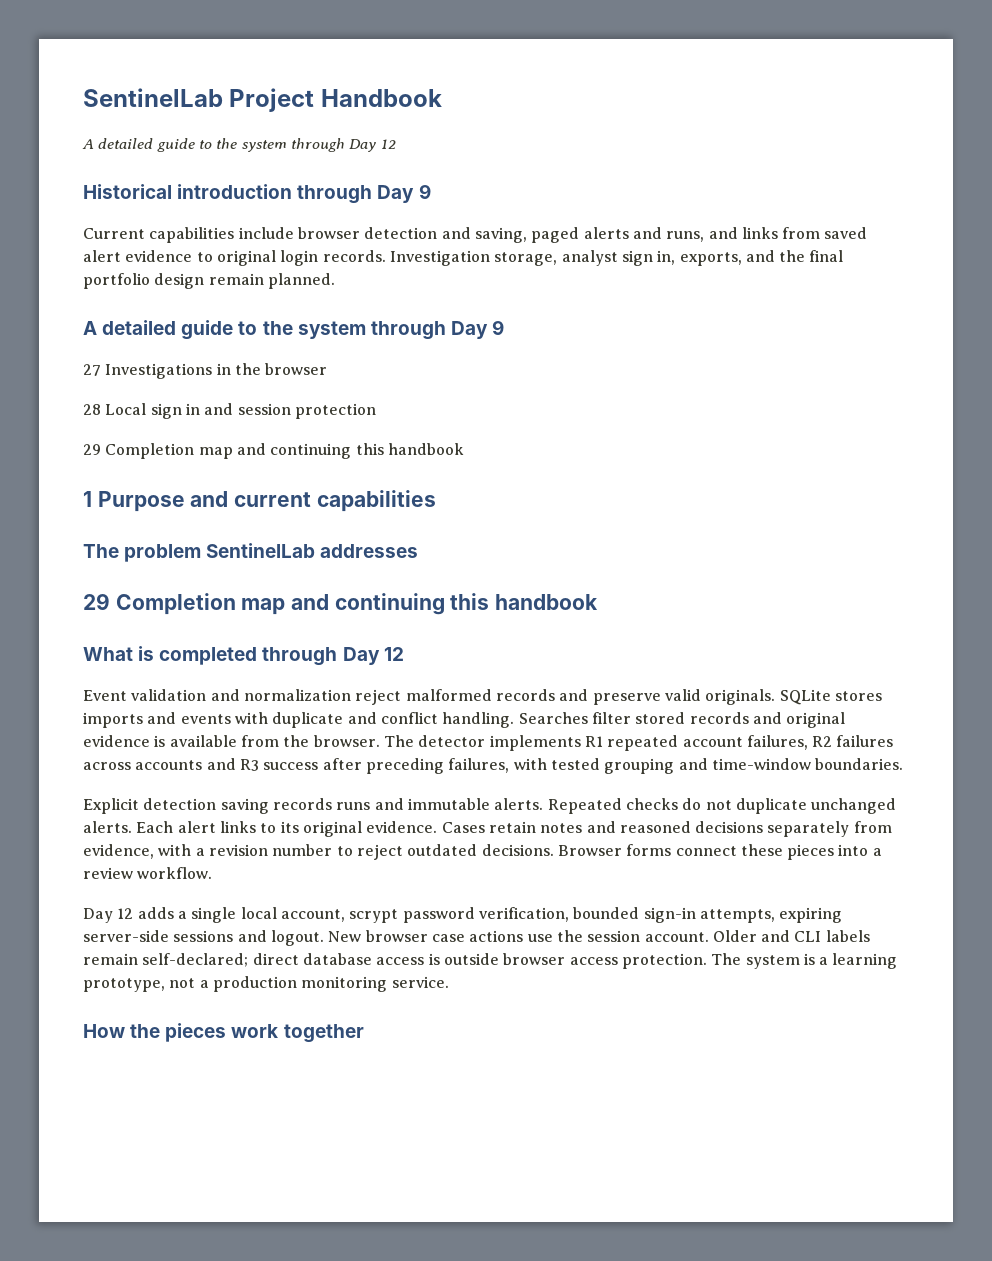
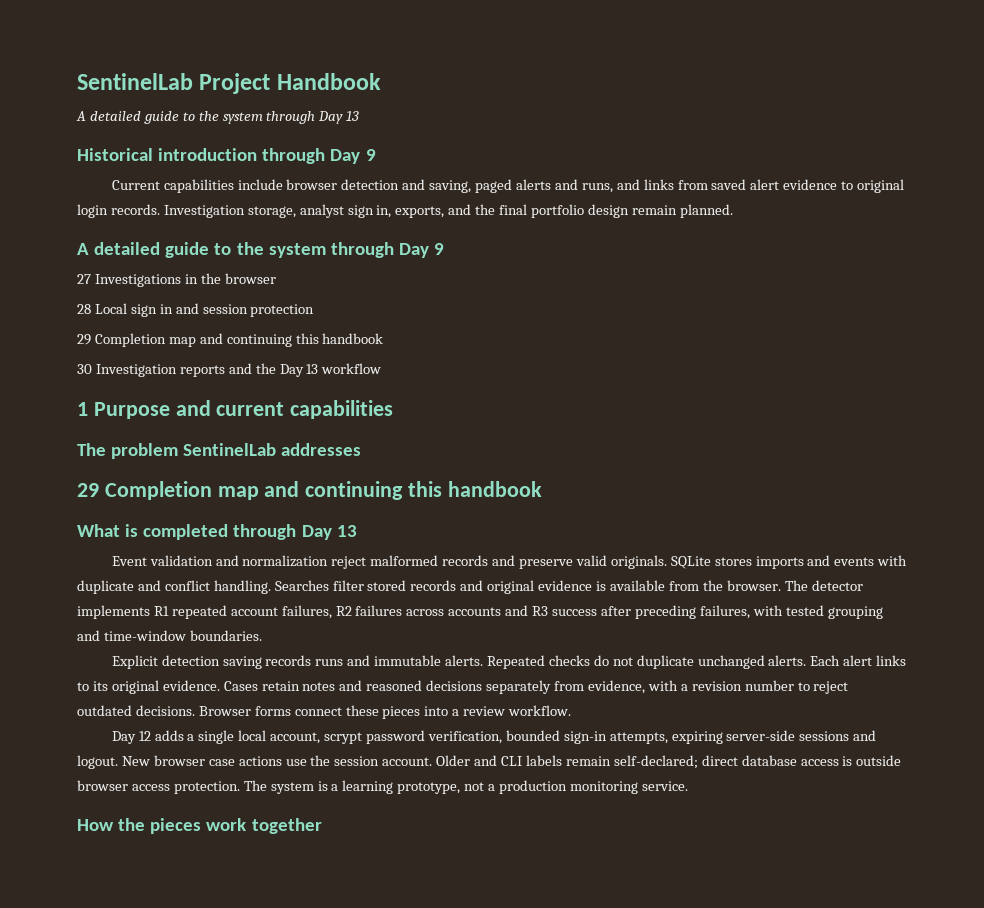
[380,139,396,149] 12 -> [346,111,360,121] 13
(464, 449) none -> [77,363,382,377] // 30 Investigation reports and the Day 13 workflow
[383,647,404,661] 12 -> [336,525,357,537] 13

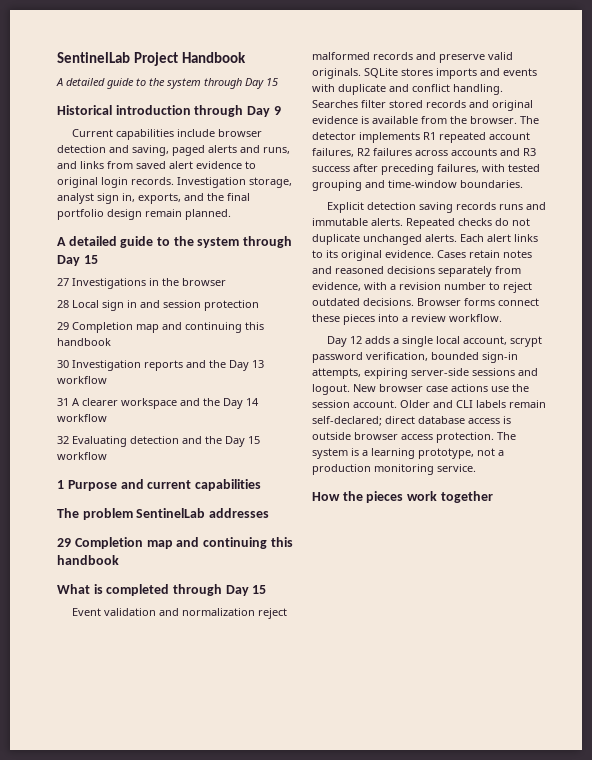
[346,111,360,121] 13 -> [266,78,278,86] 15
[434,243,445,255] 9 -> [83,255,98,264] 15
(382, 368) none -> [57,398,259,409] [57,414,107,422] [57,436,260,447] [57,452,107,460] // 31 A clearer workspace and the Day 14 workflow // 32 Evaluating detection and the Day 15 workflow
[336,525,357,537] 13 -> [252,585,267,594] 15

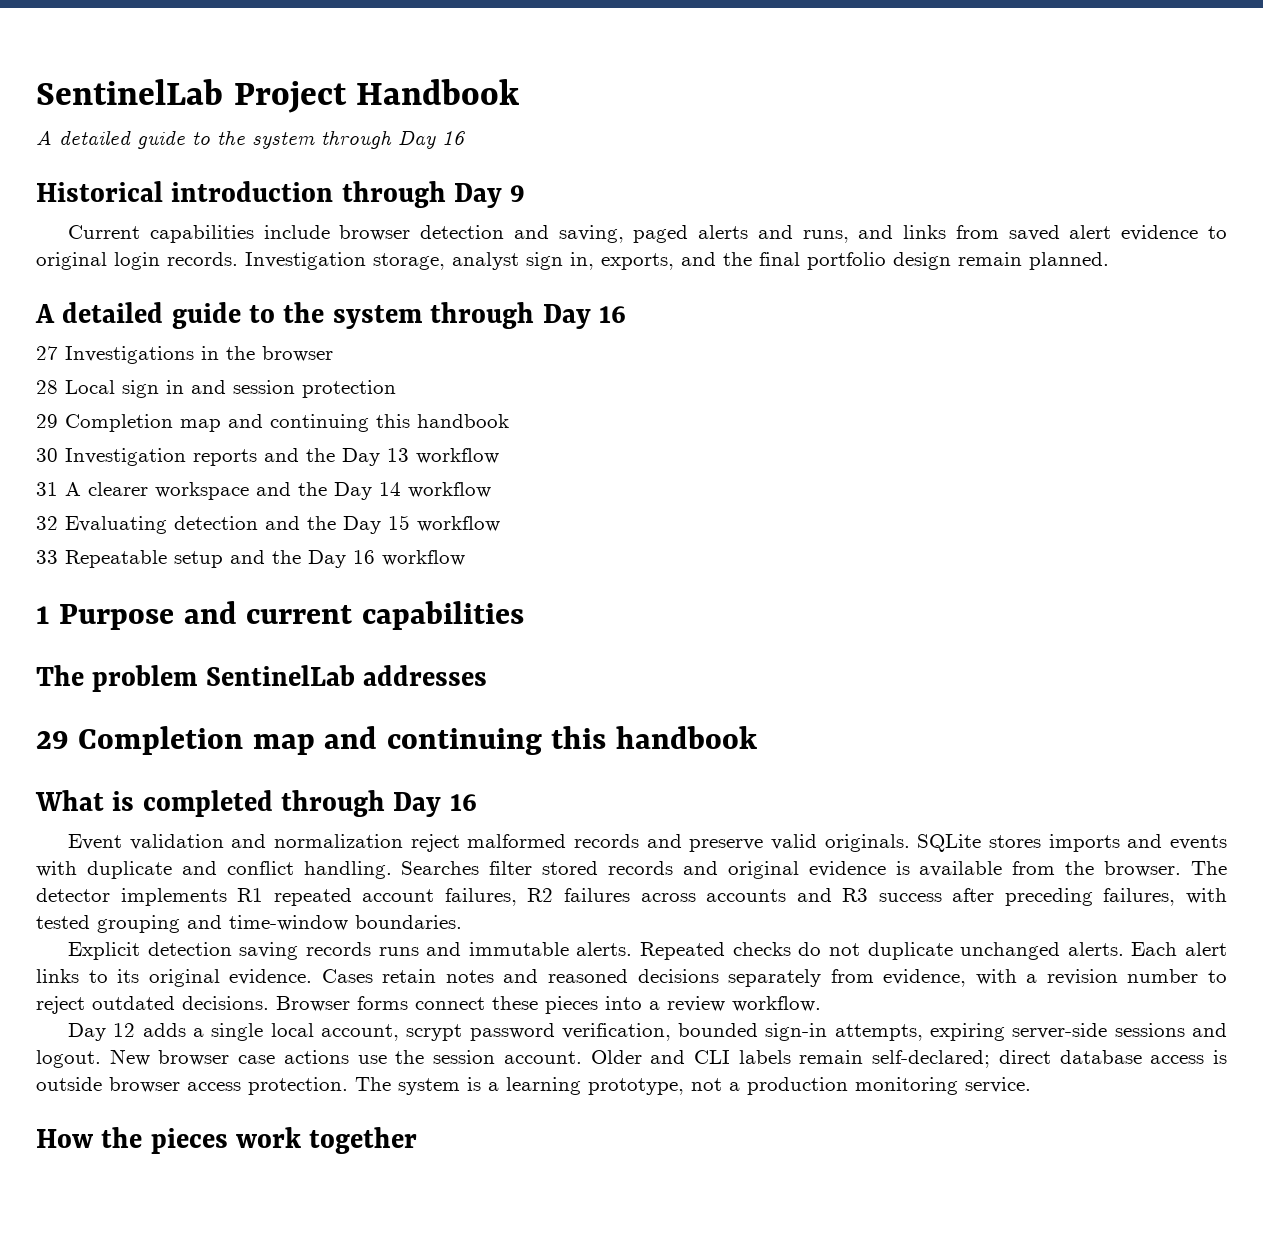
[266,78,278,86] 15 -> [442,131,465,145] 16
[83,255,98,264] 15 -> [598,306,626,323] 16
(107, 456) none -> [36,550,465,568] // 33 Repeatable setup and the Day 16 workflow
[252,585,267,594] 15 -> [449,794,477,811] 16

